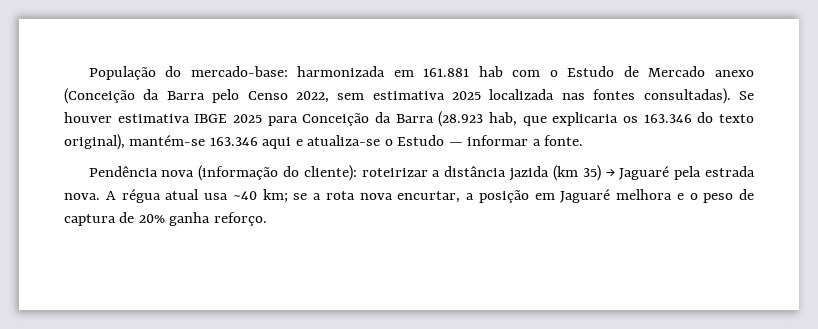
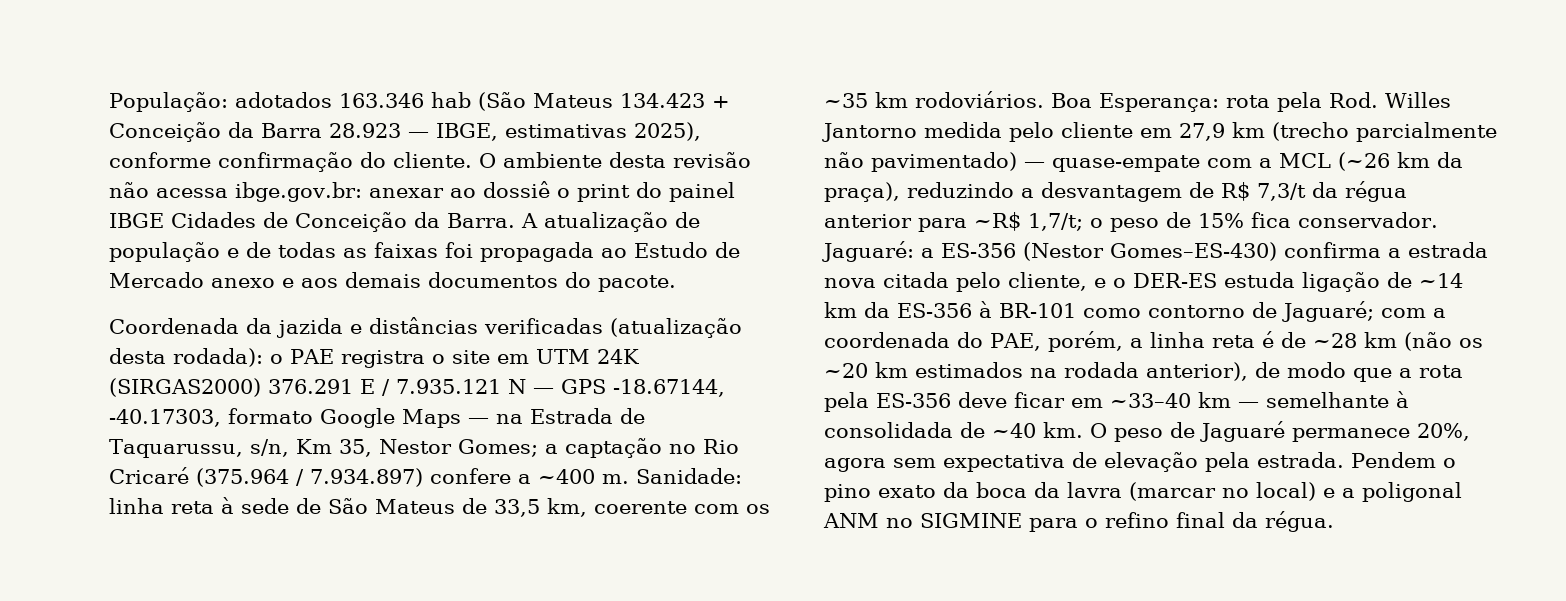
[88,66,754,80] [64,88,754,104] [64,111,754,127] [64,134,584,150] [88,165,755,181] [64,189,754,203] [64,212,267,226] População do mercado-base: harmonizada em 161.881 hab com o Estudo de Mercado anexo (Conceição da Barra pelo Censo 2022, sem estimativa 2025 localizada nas fontes consultadas). Se houver estimativa IBGE 2025 para Conceição da Barra (28.923 hab, que explicaria os 163.346 do texto original), mantém-se 163.346 aqui e atualiza-se o Estudo — informar a fonte. // Pendência nova (informação do cliente): roteirizar a distância jazida (km 35) → Jaguaré pela estrada nova. A régua atual usa ~40 km; se a rota nova encurtar, a posição em Jaguaré melhora e o peso de captura de 20% ganha reforço. -> [109,92,730,112] [109,122,701,142] [109,152,751,172] [109,181,735,202] [109,212,700,232] [109,242,740,262] [109,272,676,292] [109,317,742,338] [109,348,639,368] [109,378,725,397] [109,408,645,428] [109,438,739,458] [109,467,742,487] [109,497,770,517] [824,91,1451,112] [822,122,1497,142] [824,152,1463,172] [824,181,1407,202] [824,212,1438,232] [822,241,1489,262] [824,272,1463,292] [824,301,1447,322] [824,331,1483,352] [824,362,1463,382] [824,391,1410,412] [824,421,1470,442] [824,452,1456,472] [824,482,1462,502] [823,511,1334,532] População: adotados 163.346 hab (São Mateus 134.423 + Conceição da Barra 28.923 — IBGE, estimativas 2025), conforme confirmação do cliente. O ambiente desta revisão não acessa ibge.gov.br: anexar ao dossiê o print do painel IBGE Cidades de Conceição da Barra. A atualização de população e de todas as faixas foi propagada ao Estudo de Mercado anexo e aos demais documentos do pacote. // Coordenada da jazida e distâncias verificadas (atualização desta rodada): o PAE registra o site em UTM 24K (SIRGAS2000) 376.291 E / 7.935.121 N — GPS -18.67144, -40.17303, formato Google Maps — na Estrada de Taquarussu, s/n, Km 35, Nestor Gomes; a captação no Rio Cricaré (375.964 / 7.934.897) confere a ~400 m. Sanidade: linha reta à sede de São Mateus de 33,5 km, coerente com os ~35 km rodoviários. Boa Esperança: rota pela Rod. Willes Jantorno medida pelo cliente em 27,9 km (trecho parcialmente não pavimentado) — quase-empate com a MCL (~26 km da praça), reduzindo a desvantagem de R$ 7,3/t da régua anterior para ~R$ 1,7/t; o peso de 15% fica conservador. Jaguaré: a ES-356 (Nestor Gomes–ES-430) confirma a estrada nova citada pelo cliente, e o DER-ES estuda ligação de ~14 km da ES-356 à BR-101 como contorno de Jaguaré; com a coordenada do PAE, porém, a linha reta é de ~28 km (não os ~20 km estimados na rodada anterior), de modo que a rota pela ES-356 deve ficar em ~33–40 km — semelhante à consolidada de ~40 km. O peso de Jaguaré permanece 20%, agora sem expectativa de elevação pela estrada. Pendem o pino exato da boca da lavra (marcar no local) e a poligonal ANM no SIGMINE para o refino final da régua.

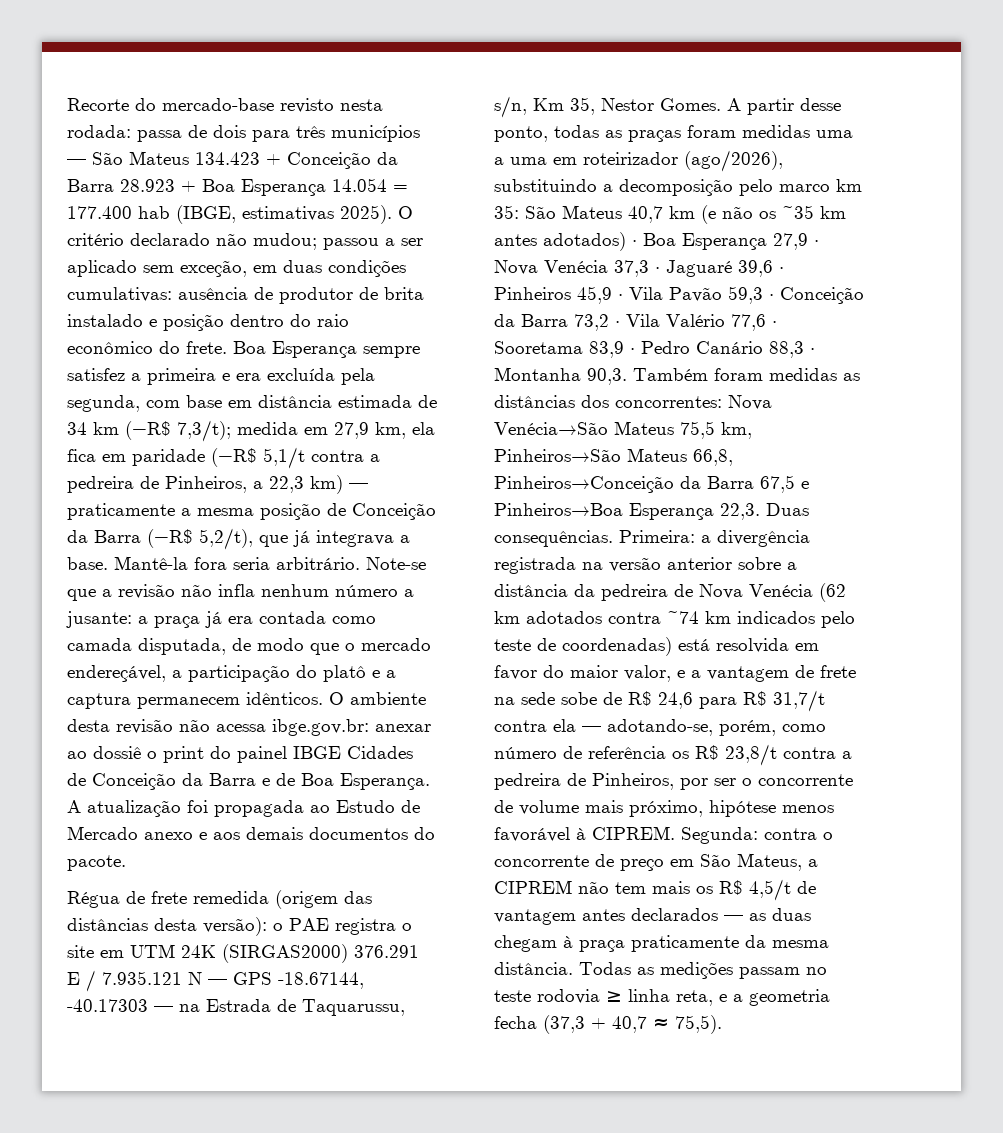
[109,92,526,112] População: adotados 163.346 hab (São -> [67,98,383,113] [67,125,420,142] [67,152,123,165] Recorte do mercado-base revisto nesta rodada: passa de dois para três municípios — São
[408,122,701,141] [109,152,472,172] — IBGE, estimativas 2025), conforme confirmação do cliente. -> [181,178,408,196] [67,205,413,224] [67,233,423,250] [67,260,406,277] [67,287,424,304] [67,314,349,331] [67,341,420,358] [67,368,375,385] [67,395,437,412] [67,420,435,442] [67,447,380,469] [67,475,368,494] [67,503,436,520] [67,528,410,550] [67,556,426,570] [67,584,414,601] [66,611,376,628] [67,638,431,655] [67,665,396,682] [67,692,323,709] + Boa Esperança 14.054 = 177.400 hab (IBGE, estimativas 2025). O critério declarado não mudou; passou a ser aplicado sem exceção, em duas condições cumulativas: ausência de produtor de brita instalado e posição dentro do raio econômico do frete. Boa Esperança sempre satisfez a primeira e era excluída pela segunda, com base em distância estimada de 34 km (−R$ 7,3/t); medida em 27,9 km, ela fica em paridade (−R$ 5,1/t contra a pedreira de Pinheiros, a 22,3 km) — praticamente a mesma posição de Conceição da Barra (−R$ 5,2/t), que já integrava a base. Mantê-la fora seria arbitrário. Note-se que a revisão não infla nenhum número a jusante: a praça já era contada como camada disputada, de modo que o mercado endereçável, a participação do platô e a captura permanecem idênticos.
[447,212,700,232] [109,242,438,262] Barra. A atualização de população e de todas as faixas -> [209,773,430,790] [67,800,181,817] Barra e de Boa Esperança. A atualização
[109,317,742,338] [109,348,263,367] Coordenada da jazida e distâncias verificadas (atualização desta rodada): -> [67,890,372,909] [67,917,267,936] Régua de frete remedida (origem das distâncias desta versão):
[109,408,461,428] -40.17303, formato Google Maps -> [67,999,148,1012] -40.17303
[457,438,739,458] [109,467,742,487] [109,497,770,517] [824,91,1451,112] [822,122,1497,142] [824,152,1463,172] [824,181,1407,202] [824,212,1438,232] [822,241,1489,262] [824,272,1463,292] [824,301,1447,322] [824,331,1483,352] [824,362,1463,382] [824,391,1410,412] [824,421,1470,442] [824,452,1456,472] [824,482,1462,502] [823,511,1334,532] Gomes; a captação no Rio Cricaré (375.964 / 7.934.897) confere a ~400 m. Sanidade: linha reta à sede de São Mateus de 33,5 km, coerente com os ~35 km rodoviários. Boa Esperança: rota pela Rod. Willes Jantorno medida pelo cliente em 27,9 km (trecho parcialmente não pavimentado) — quase-empate com a MCL (~26 km da praça), reduzindo a desvantagem de R$ 7,3/t da régua anterior para ~R$ 1,7/t; o peso de 15% fica conservador. Jaguaré: a ES-356 (Nestor Gomes–ES-430) confirma a estrada nova citada pelo cliente, e o DER-ES estuda ligação de ~14 km da ES-356 à BR-101 como contorno de Jaguaré; com a coordenada do PAE, porém, a linha reta é de ~28 km (não os ~20 km estimados na rodada anterior), de modo que a rota pela ES-356 deve ficar em ~33–40 km — semelhante à consolidada de ~40 km. O peso de Jaguaré permanece 20%, agora sem expectativa de elevação pela estrada. Pendem o pino exato da boca da lavra (marcar no local) e a poligonal ANM no SIGMINE para o refino final da régua. -> [660,98,841,115] [494,125,853,142] [494,150,783,172] [494,179,862,196] [494,205,846,224] [494,232,819,251] [494,260,784,277] [494,286,864,304] [494,314,777,331] [494,341,815,358] [494,367,860,385] [494,395,772,410] [494,421,752,439] [494,448,733,466] [494,475,809,493] [494,503,809,520] [494,530,810,547] [494,557,797,574] [494,583,846,602] [494,611,855,628] [494,637,819,656] [494,665,856,682] [494,690,825,712] [494,719,826,736] [494,744,852,766] [494,773,853,790] [494,800,834,817] [494,826,833,844] [494,853,818,871] [494,879,816,901] [494,908,811,925] [494,935,829,952] [494,962,827,979] [494,989,830,1006] [494,1015,722,1034] Gomes. A partir desse ponto, todas as praças foram medidas uma a uma em roteirizador (ago/2026), substituindo a decomposição pelo marco km 35: São Mateus 40,7 km (e não os ~35 km antes adotados) · Boa Esperança 27,9 · Nova Venécia 37,3 · Jaguaré 39,6 · Pinheiros 45,9 · Vila Pavão 59,3 · Conceição da Barra 73,2 · Vila Valério 77,6 · Sooretama 83,9 · Pedro Canário 88,3 · Montanha 90,3. Também foram medidas as distâncias dos concorrentes: Nova Venécia→São Mateus 75,5 km, Pinheiros→São Mateus 66,8, Pinheiros→Conceição da Barra 67,5 e Pinheiros→Boa Esperança 22,3. Duas consequências. Primeira: a divergência registrada na versão anterior sobre a distância da pedreira de Nova Venécia (62 km adotados contra ~74 km indicados pelo teste de coordenadas) está resolvida em favor do maior valor, e a vantagem de frete na sede sobe de R$ 24,6 para R$ 31,7/t contra ela — adotando-se, porém, como número de referência os R$ 23,8/t contra a pedreira de Pinheiros, por ser o concorrente de volume mais próximo, hipótese menos favorável à CIPREM. Segunda: contra o concorrente de preço em São Mateus, a CIPREM não tem mais os R$ 4,5/t de vantagem antes declarados — as duas chegam à praça praticamente da mesma distância. Todas as medições passam no teste rodovia ≥ linha reta, e a geometria fecha (37,3 + 40,7 ≈ 75,5).

